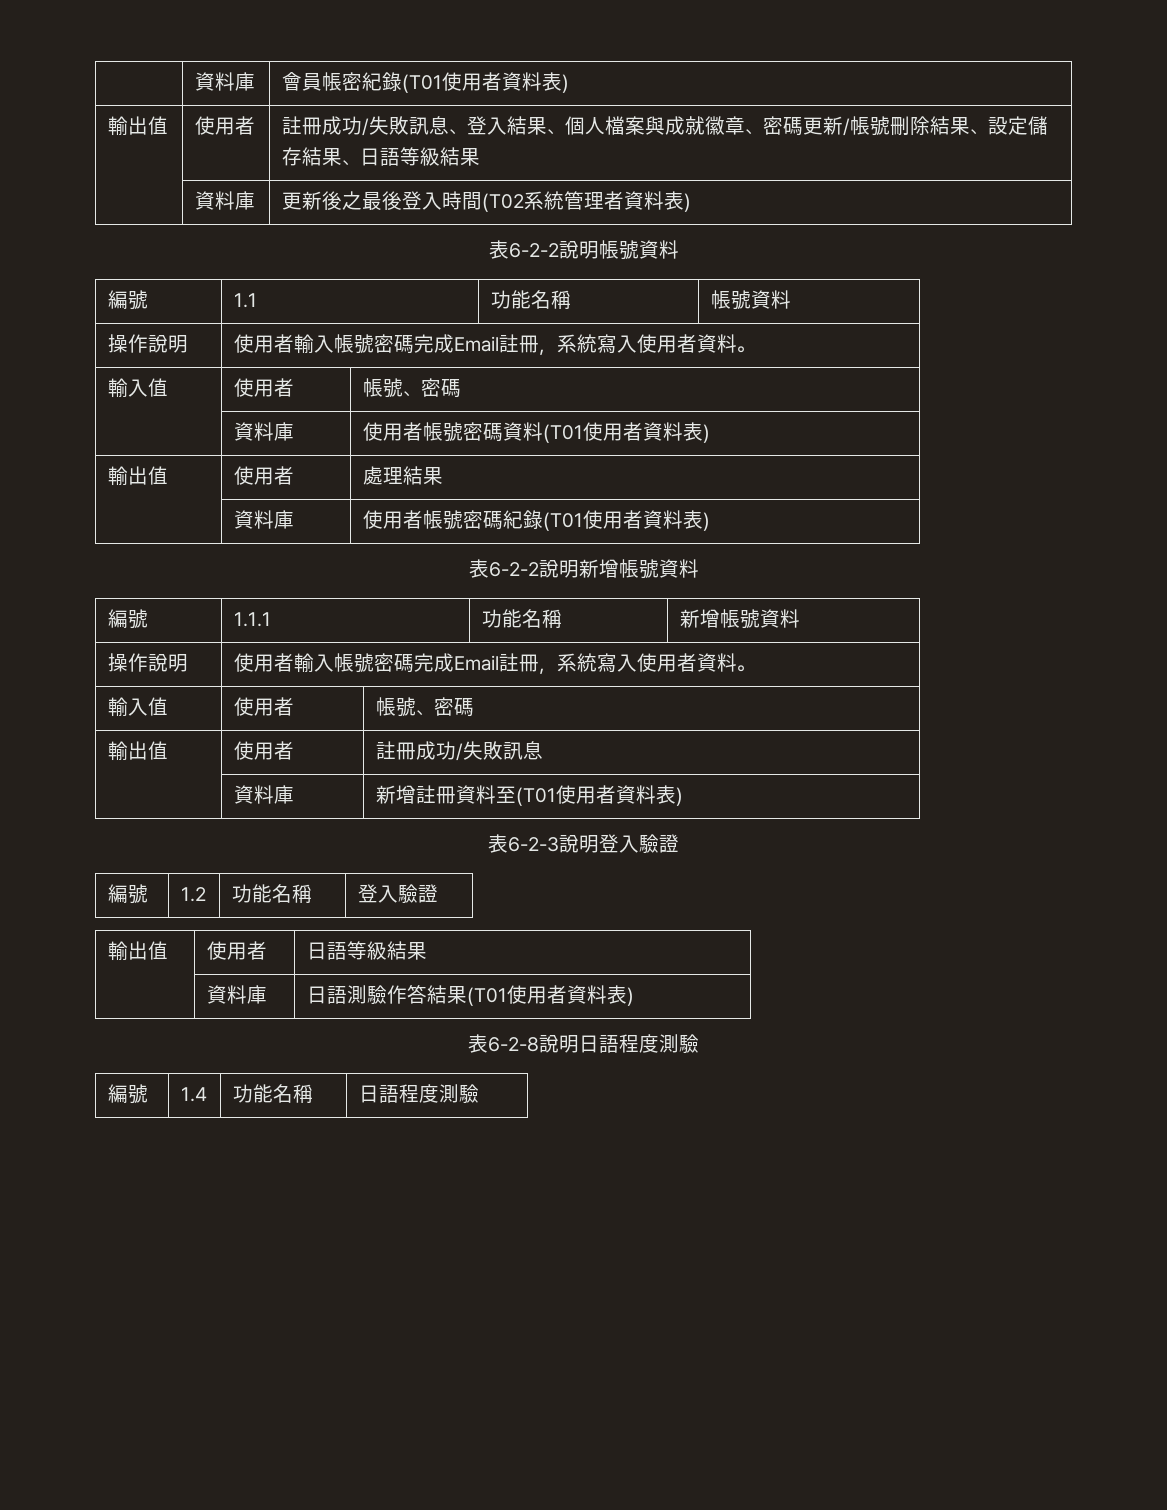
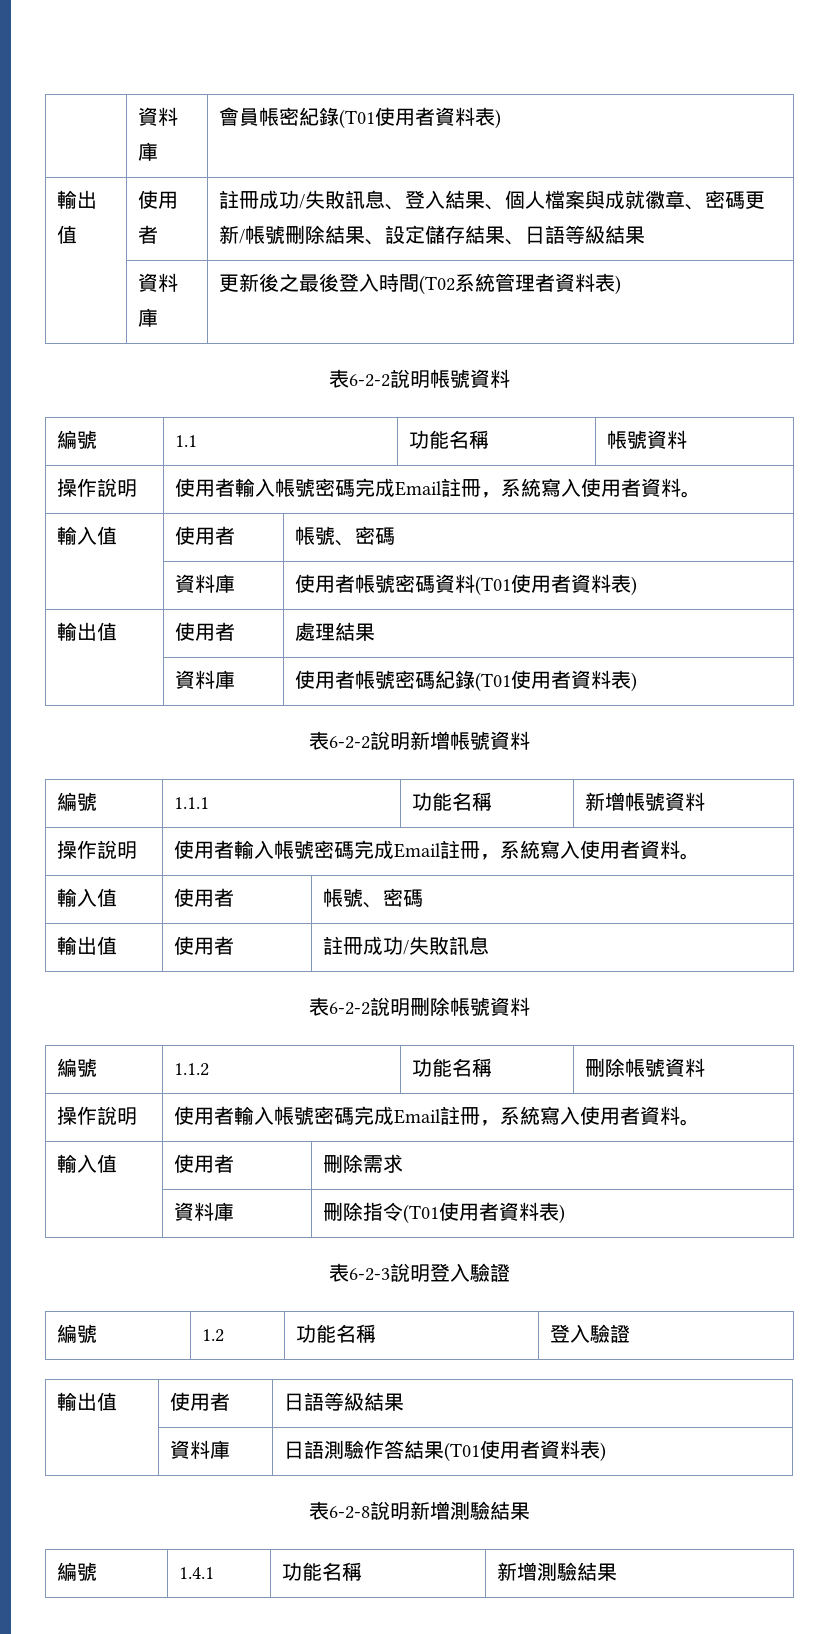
[233,785,294,804] [375,785,516,804] // | 資料庫 | 新增註冊資料至 -> [309,997,530,1016] [56,1058,97,1077] [173,1063,209,1076] [411,1058,492,1077] [584,1058,705,1077] [56,1106,137,1125] [173,1106,700,1126] [56,1154,117,1173] [173,1154,234,1173] [322,1154,403,1173] [173,1202,234,1221] [322,1202,403,1221] // 表6-2-2說明刪除帳號資料 // 編號 | 1.1.2 | 功能名稱 | 刪除帳號資料 // 操作說明 | 使用者輸入帳號密碼完成Email註冊，系統寫入使用者資料。 // 輸入值 | 使用者 | 刪除需求 // | 資料庫 | 刪除指令
[579,1034,699,1054] [107,1084,148,1104] [180,1087,207,1102] [232,1084,313,1103] [358,1084,479,1104] 日語程度測驗 // 編號 | 1.4 | 功能名稱 | 日語程度測驗 -> [410,1501,530,1520] [56,1562,97,1581] [178,1567,214,1579] [281,1562,362,1581] [496,1562,617,1581] 新增測驗結果 // 編號 | 1.4.1 | 功能名稱 | 新增測驗結果

